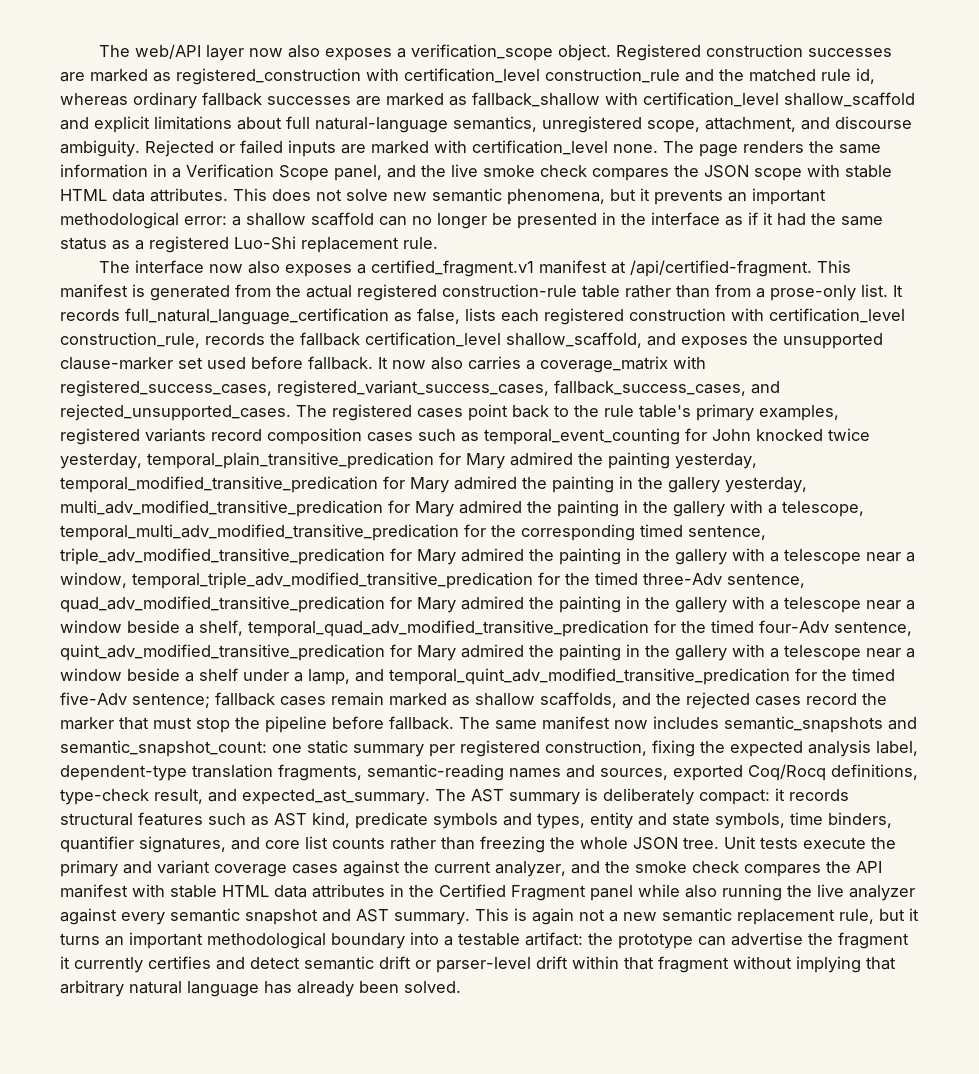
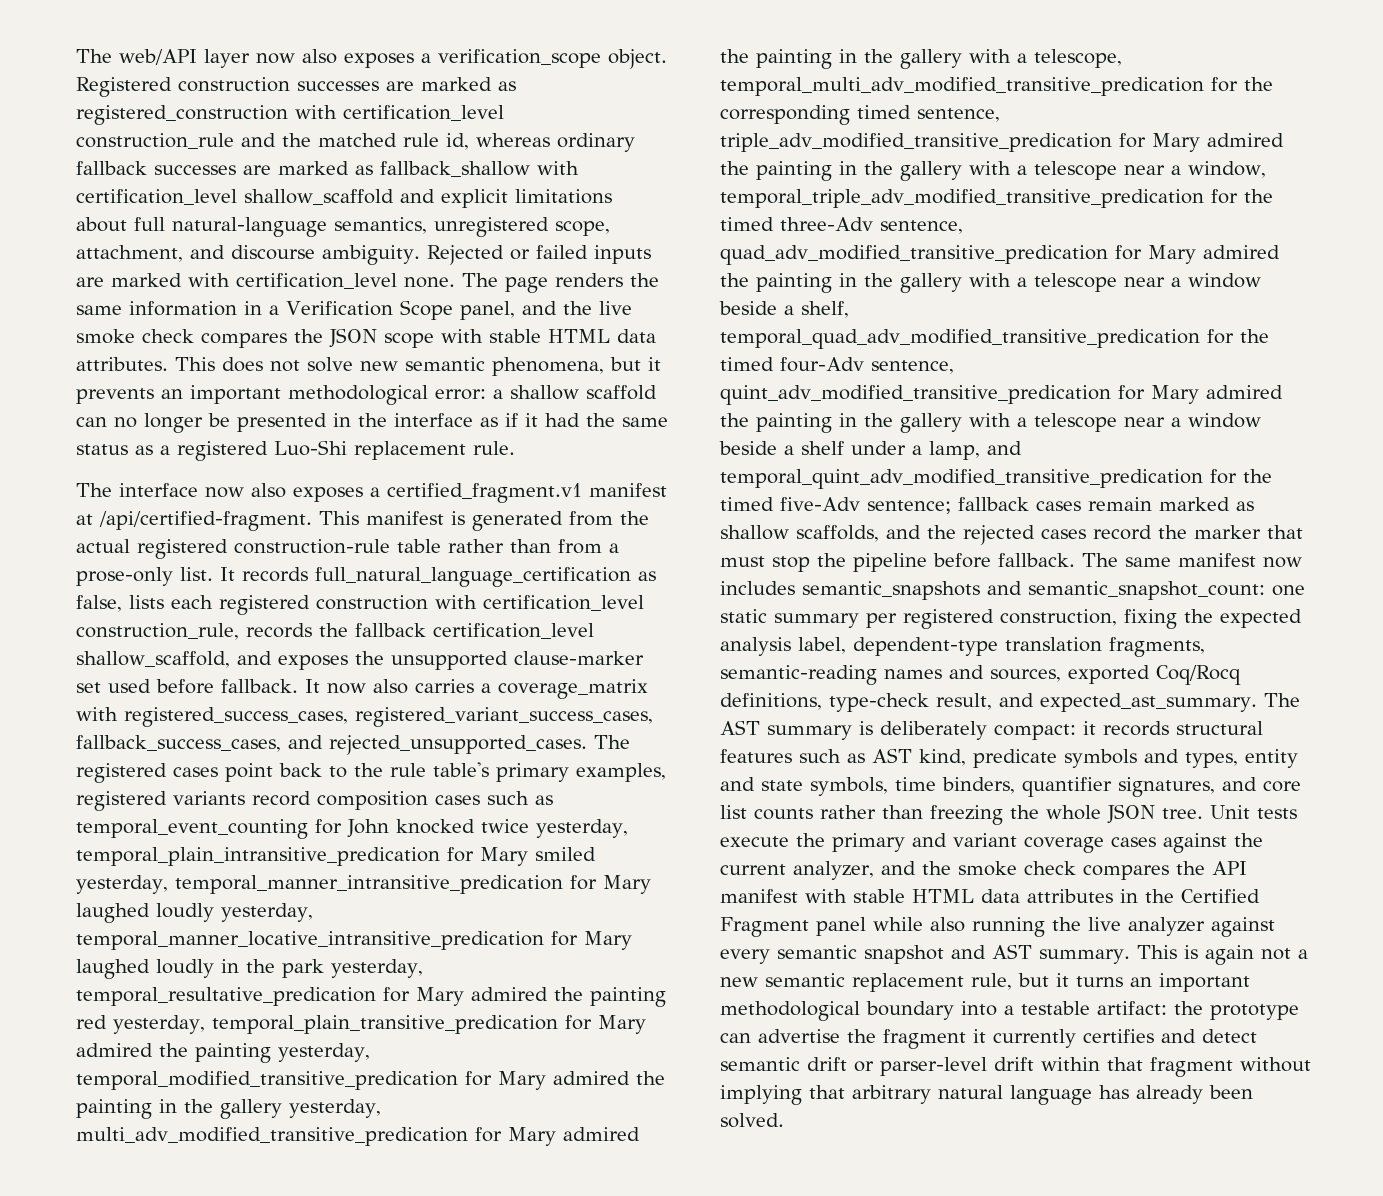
(142, 461) none -> [76,847,596,866] [76,875,651,894] [76,903,313,923] [76,931,632,950] [76,959,423,979] [76,987,666,1007] [76,1015,205,1034] temporal_plain_intransitive_predication for Mary smiled yesterday, temporal_manner_intransitive_predication for Mary laughed loudly yesterday, temporal_manner_locative_intransitive_predication for Mary laughed loudly in the park yesterday, temporal_resultative_predication for Mary admired the painting red yesterday,

